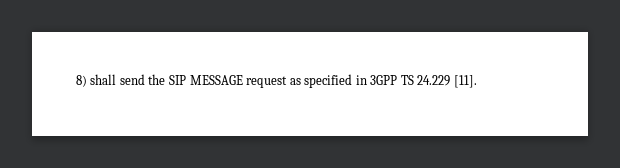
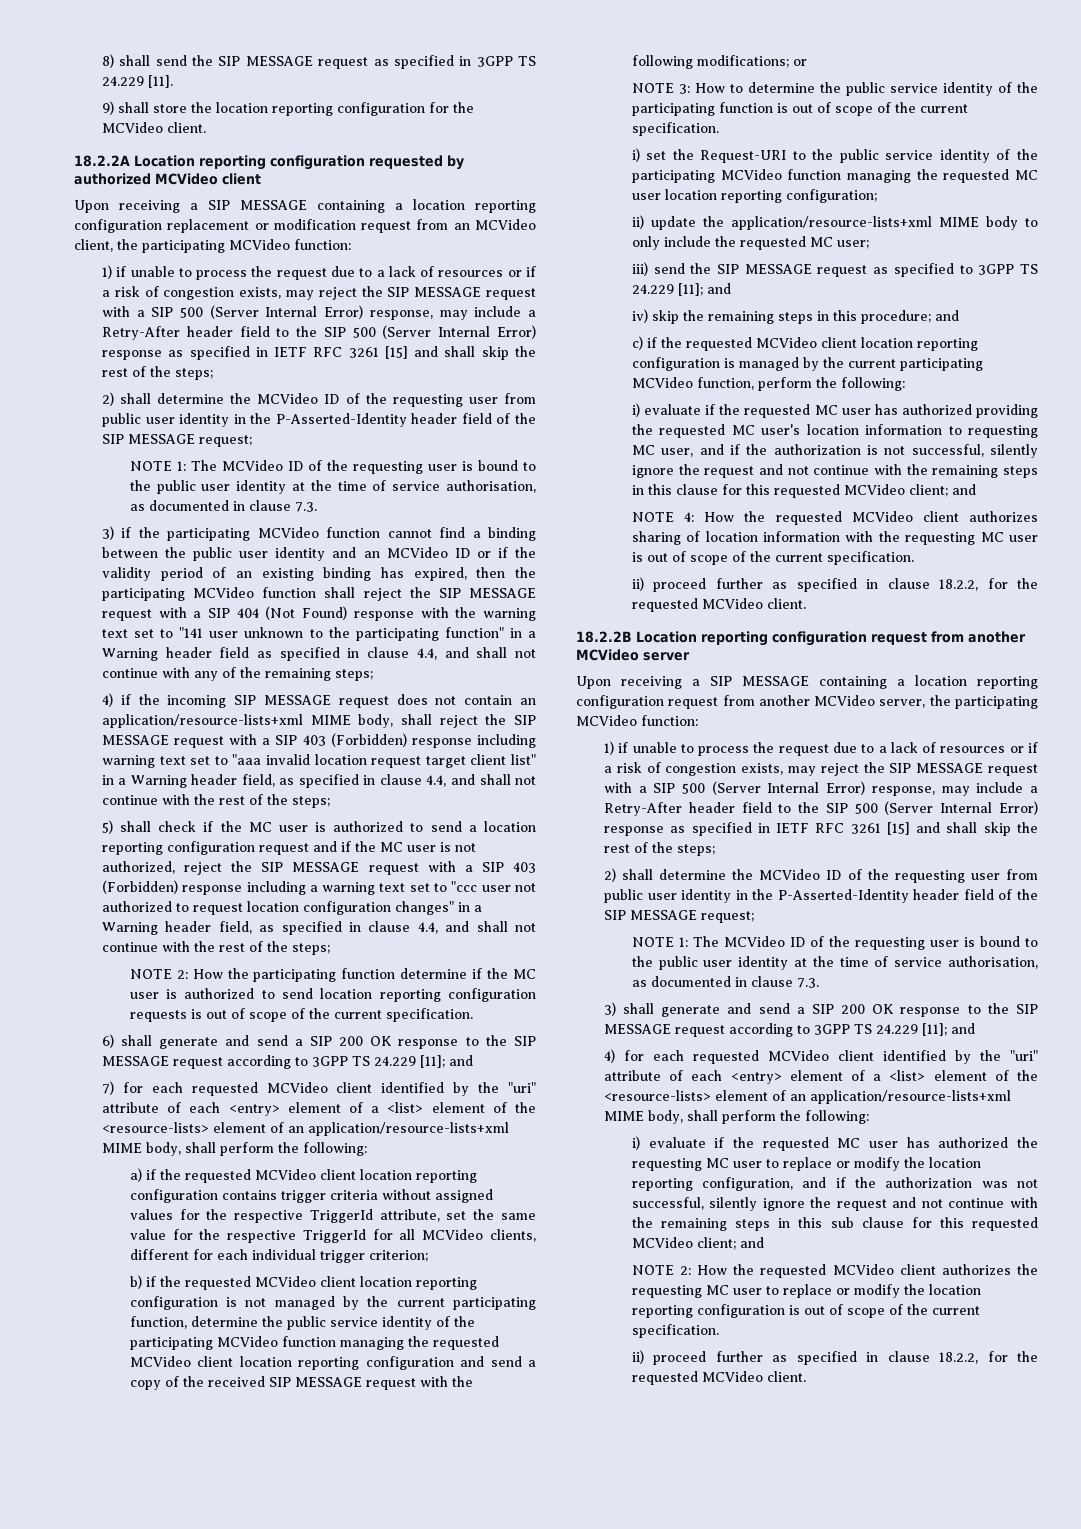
(477, 81) none -> [101,101,474,116] [101,122,206,133] [74,155,464,170] [74,173,261,185] [74,199,536,213] [74,219,536,233] [74,239,351,253] [101,265,536,280] [101,286,536,300] [101,305,537,320] [101,325,537,340] [101,346,536,360] [101,366,213,380] [101,392,536,407] [101,413,536,427] [101,434,252,447] [129,460,536,474] [129,480,536,494] [129,500,317,512] [101,526,536,541] [101,547,536,561] [101,567,536,581] [101,587,536,601] [101,606,537,621] [101,627,536,641] [101,647,537,661] [101,667,373,681] [101,693,536,708] [101,714,536,728] [101,733,536,748] [101,754,536,768] [101,774,537,788] [101,794,330,808] [101,820,537,834] [101,841,476,855] [101,861,536,875] [101,880,536,895] [101,901,482,915] [101,921,536,935] [101,941,330,955] [129,968,536,982] [129,988,536,1002] [129,1008,473,1022] [101,1034,537,1049] [101,1055,473,1069] [101,1081,536,1096] [101,1102,537,1116] [101,1122,509,1136] [101,1142,367,1156] [129,1168,477,1183] [129,1189,493,1203] [129,1209,536,1223] [129,1229,536,1243] [129,1249,428,1263] [129,1275,477,1290] [129,1296,537,1310] [129,1316,475,1330] [129,1336,499,1350] [129,1356,536,1370] [129,1376,473,1390] [631,55,807,69] [631,82,1038,96] [631,102,968,116] [631,122,719,136] [631,148,1038,163] [631,169,1038,183] [631,189,877,203] [631,215,1038,230] [631,236,869,250] [631,262,1038,277] [631,283,731,296] [631,309,959,324] [631,336,978,351] [631,357,983,371] [631,377,905,391] [631,403,1038,418] [631,424,1038,438] [631,444,1038,458] [631,464,1038,478] [631,484,976,498] [631,511,1038,525] [631,531,1038,545] [631,551,914,565] [631,577,1038,592] [631,598,806,612] [576,631,1026,646] [576,649,690,661] [576,675,1038,689] [576,695,1038,709] [576,715,698,726] [603,741,1038,756] [603,762,1038,776] [603,781,1038,796] [603,801,1038,816] [603,822,1038,836] [603,842,715,856] [603,868,1038,883] [603,889,1038,903] [603,910,754,923] [631,936,1038,950] [631,956,1038,970] [631,976,819,988] [603,1002,1038,1017] [603,1023,975,1037] [603,1049,1038,1064] [603,1070,1038,1084] [603,1090,1011,1104] [603,1110,869,1124] [631,1136,1038,1151] [631,1157,981,1171] [631,1177,1038,1191] [631,1197,1038,1211] [631,1217,1038,1231] [631,1237,764,1250] [631,1264,1038,1278] [631,1284,981,1298] [631,1304,980,1318] [631,1324,719,1338] [631,1350,1038,1365] [631,1371,806,1385] // 9) shall store the location reporting configuration for the MCVideo client. // 18.2.2A Location reporting configuration requested by authorized MCVideo client // Upon receiving a SIP MESSAGE containing a location reporting configuration replacement or modification request from an MCVideo client, the participating MCVideo function: // 1) if unable to process the request due to a lack of resources or if a risk of congestion exists, may reject the SIP MESSAGE request with a SIP 500 (Server Internal Error) response, may include a Retry-After header field to the SIP 500 (Server Internal Error) response as specified in IETF RFC 3261 [15] and shall skip the rest of the steps; // 2) shall determine the MCVideo ID of the requesting user from public user identity in the P-Asserted-Identity header field of the SIP MESSAGE request; // NOTE 1: The MCVideo ID of the requesting user is bound to the public user identity at the time of service authorisation, as documented in clause 7.3. // 3) if the participating MCVideo function cannot find a binding between the public user identity and an MCVideo ID or if the validity period of an existing binding has expired, then the participating MCVideo function shall reject the SIP MESSAGE request with a SIP 404 (Not Found) response with the warning text set to "141 user unknown to the participating function" in a Warning header field as specified in clause 4.4, and shall not continue with any of the remaining steps; // 4) if the incoming SIP MESSAGE request does not contain an application/resource-lists+xml MIME body, shall reject the SIP MESSAGE request with a SIP 403 (Forbidden) response including warning text set to "aaa invalid location request target client list" in a Warning header field, as specified in clause 4.4, and shall not continue with the rest of the steps; // 5) shall check if the MC user is authorized to send a location reporting configuration request and if the MC user is not authorized, reject the SIP MESSAGE request with a SIP 403 (Forbidden) response including a warning text set to "ccc user not authorized to request location configuration changes" in a Warning header field, as specified in clause 4.4, and shall not continue with the rest of the steps; // NOTE 2: How the participating function determine if the MC user is authorized to send location reporting configuration requests is out of scope of the current specification. // 6) shall generate and send a SIP 200 OK response to the SIP MESSAGE request according to 3GPP TS 24.229 [11]; and // 7) for each requested MCVideo client identified by the "uri" attribute of each <entry> element of a <list> element of the <resource-lists> element of an application/resource-lists+xml MIME body, shall perform the following: // a) if the requested MCVideo client location reporting configuration contains trigger criteria without assigned values for the respective TriggerId attribute, set the same value for the respective TriggerId for all MCVideo clients, different for each individual trigger criterion; // b) if the requested MCVideo client location reporting configuration is not managed by the current participating function, determine the public service identity of the participating MCVideo function managing the requested MCVideo client location reporting configuration and send a copy of the received SIP MESSAGE request with the following modifications; or // NOTE 3: How to determine the public service identity of the participating function is out of scope of the current specification. // i) set the Request-URI to the public service identity of the participating MCVideo function managing the requested MC user location reporting configuration; // ii) update the application/resource-lists+xml MIME body to only include the requested MC user; // iii) send the SIP MESSAGE request as specified to 3GPP TS 24.229 [11]; and // iv) skip the remaining steps in this procedure; and // c) if the requested MCVideo client location reporting configuration is managed by the current participating MCVideo function, perform the following: // i) evaluate if the requested MC user has authorized providing the requested MC user's location information to requesting MC user, and if the authorization is not successful, silently ignore the request and not continue with the remaining steps in this clause for this requested MCVideo client; and // NOTE 4: How the requested MCVideo client authorizes sharing of location information with the requesting MC user is out of scope of the current specification. // ii) proceed further as specified in clause 18.2.2, for the requested MCVideo client. // 18.2.2B Location reporting configuration request from another MCVideo server // Upon receiving a SIP MESSAGE containing a location reporting configuration request from another MCVideo server, the participating MCVideo function: // 1) if unable to process the request due to a lack of resources or if a risk of congestion exists, may reject the SIP MESSAGE request with a SIP 500 (Server Internal Error) response, may include a Retry-After header field to the SIP 500 (Server Internal Error) response as specified in IETF RFC 3261 [15] and shall skip the rest of the steps; // 2) shall determine the MCVideo ID of the requesting user from public user identity in the P-Asserted-Identity header field of the SIP MESSAGE request; // NOTE 1: The MCVideo ID of the requesting user is bound to the public user identity at the time of service authorisation, as documented in clause 7.3. // 3) shall generate and send a SIP 200 OK response to the SIP MESSAGE request according to 3GPP TS 24.229 [11]; and // 4) for each requested MCVideo client identified by the "uri" attribute of each <entry> element of a <list> element of the <resource-lists> element of an application/resource-lists+xml MIME body, shall perform the following: // i) evaluate if the requested MC user has authorized the requesting MC user to replace or modify the location reporting configuration, and if the authorization was not successful, silently ignore the request and not continue with the remaining steps in this sub clause for this requested MCVideo client; and // NOTE 2: How the requested MCVideo client authorizes the requesting MC user to replace or modify the location reporting configuration is out of scope of the current specification. // ii) proceed further as specified in clause 18.2.2, for the requested MCVideo client.

